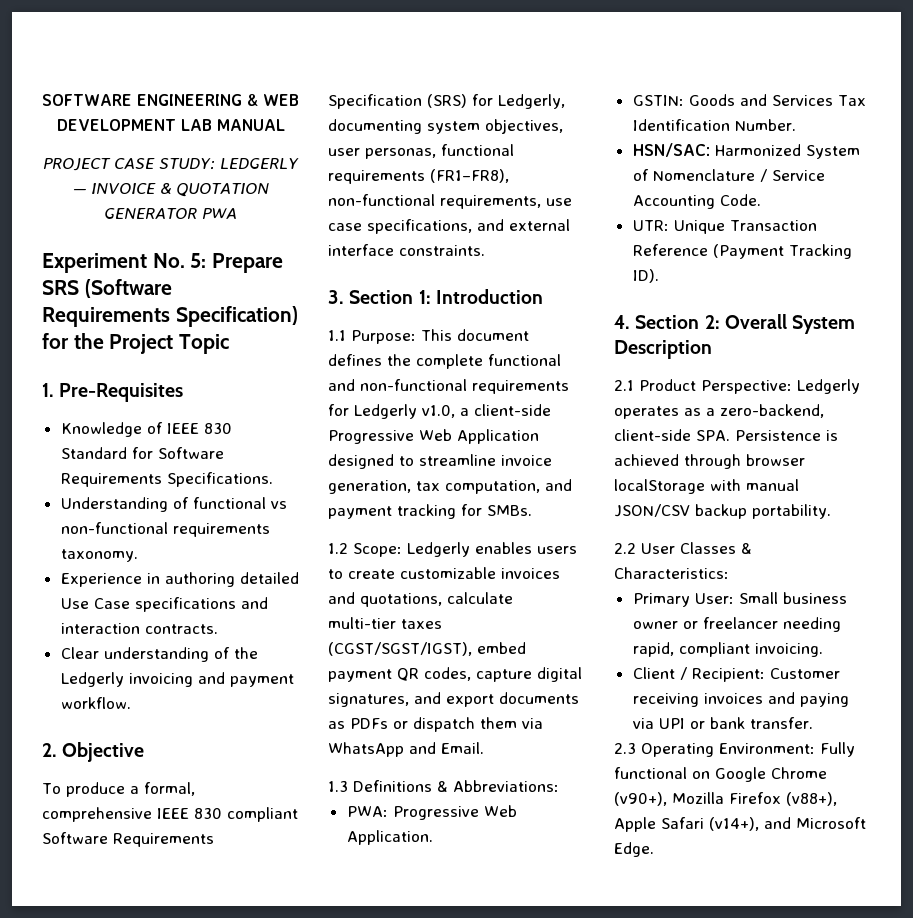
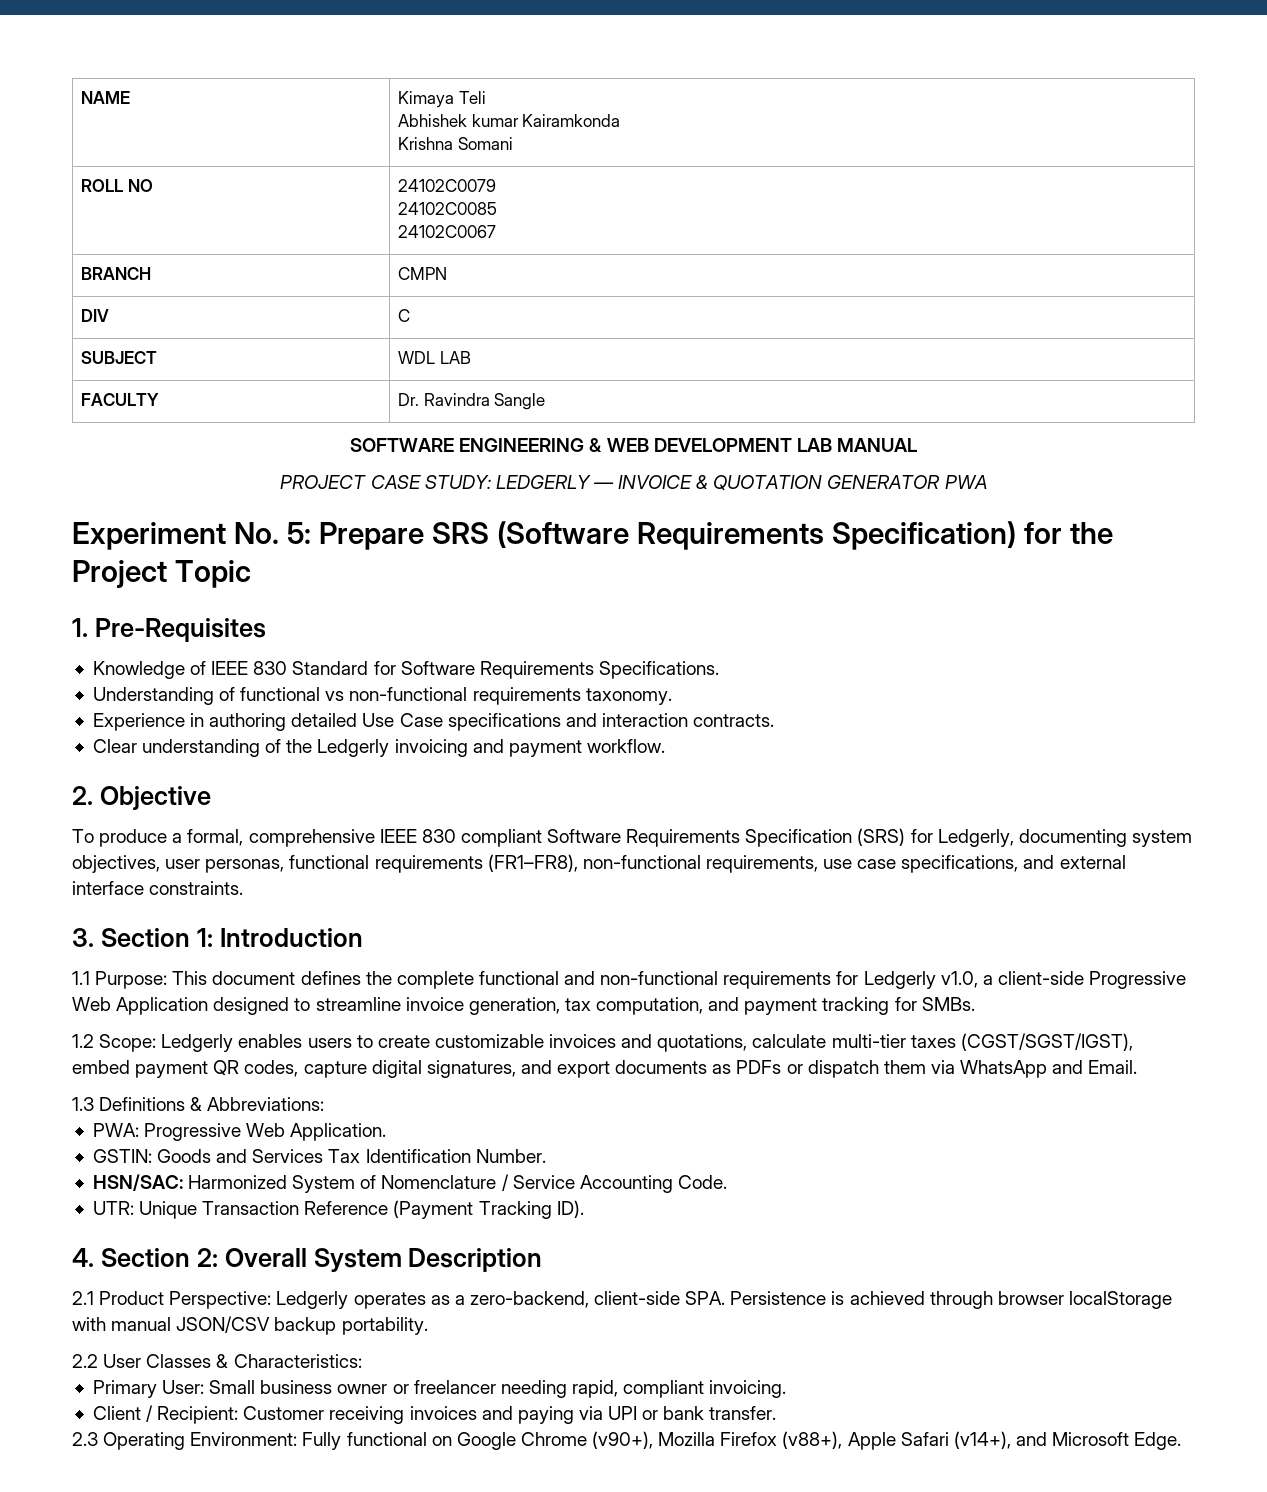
(42, 100) none -> [81,91,131,104] [398,91,486,108] [398,114,621,127] [398,137,513,150] [81,179,153,192] [398,179,497,192] [398,202,498,215] [398,225,497,238] [81,267,152,280] [398,267,448,280] [81,309,110,322] [398,309,411,322] [81,351,158,364] [398,351,471,364] [81,393,160,406] [398,393,546,410] NAME | Kimaya Teli // Abhishek kumar Kairamkonda // Krishna Somani // ROLL NO | 24102C0079 // 24102C0085 // 24102C0067 // BRANCH | CMPN // DIV | C // SUBJECT | WDL LAB // FACULTY | Dr. Ravindra Sangle //

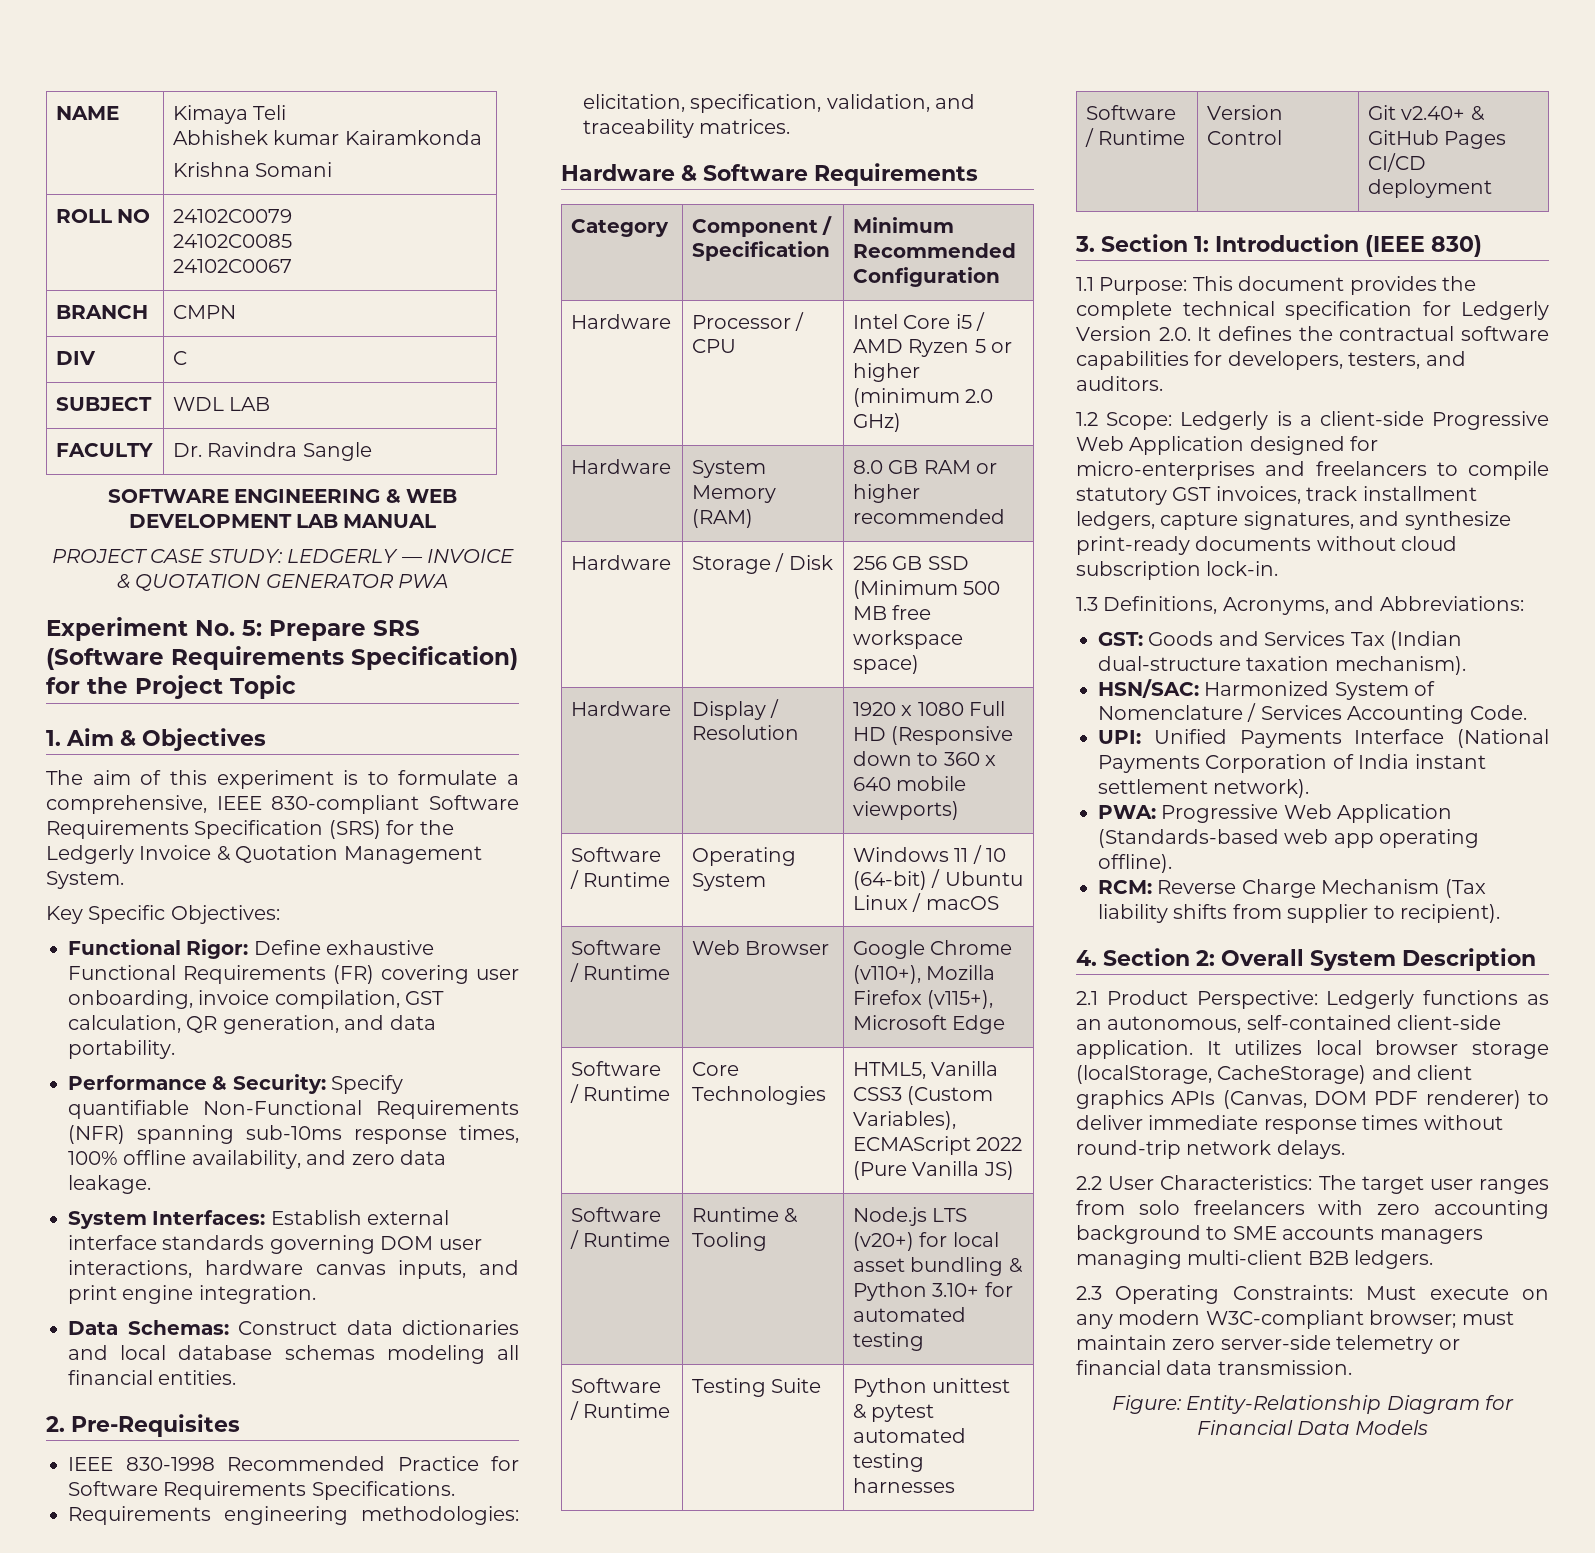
[94,618,266,642] [92,661,719,679] [92,687,672,705] [92,713,775,731] [92,739,665,757] [72,786,211,810] [72,828,1192,847] [72,854,1126,873] [72,881,244,895] Pre-Requisites // Knowledge of IEEE 830 Standard for Software Requirements Specifications. // Understanding of functional vs non-functional requirements taxonomy. // Experience in authoring detailed Use Case specifications and interaction contracts. // Clear understanding of the Ledgerly invoicing and payment workflow. // 2. Objective // To produce a formal, comprehensive IEEE 830 compliant Software Requirements Specification (SRS) for Ledgerly, documenting system objectives, user personas, functional requirements (FR1–FR8), non-functional requirements, use case specifications, and external interface constraints. -> [66,728,266,751] [46,770,519,789] [46,795,519,814] [46,820,454,839] [46,845,482,864] [46,871,124,889] [46,905,280,924] [68,939,435,959] [68,965,519,984] [68,990,445,1009] [68,1015,436,1034] [68,1040,175,1059] [68,1074,404,1094] [68,1100,519,1119] [68,1125,519,1144] [68,1150,446,1169] [68,1175,151,1194] [68,1210,450,1229] [68,1235,482,1254] [68,1260,519,1279] [68,1285,316,1304] [68,1320,519,1335] [68,1345,519,1364] [68,1370,237,1385] [46,1414,240,1437] [68,1456,519,1471] [68,1481,455,1500] [68,1506,519,1525] [583,94,976,113] [583,119,791,138] [561,163,978,186] [570,219,669,237] [691,216,833,237] [691,241,830,261] [852,217,954,233] [852,243,1016,258] [852,267,1000,287] [570,314,671,329] [691,312,805,331] [691,339,736,353] [852,312,986,331] [852,339,1013,357] [852,363,920,382] [852,388,994,407] [852,413,901,432] [570,459,671,474] [691,460,766,478] [691,485,776,503] [691,509,753,528] [852,460,998,474] [852,484,920,503] [852,509,1005,524] [570,555,671,570] [691,553,833,574] [852,556,969,570] [852,580,1001,599] [852,605,932,620] [852,630,963,649] [852,655,919,674] [570,701,671,716] [691,699,780,720] [691,725,799,740] [852,701,1006,716] [852,726,1014,745] [852,751,997,766] [852,776,967,791] [852,801,959,820] [570,847,661,862] [569,870,671,889] [691,847,796,866] [691,873,766,891] [852,845,1007,864] [852,869,1023,890] [852,893,999,912] [570,940,661,955] [569,963,671,982] [691,940,830,955] [852,940,1013,959] [852,965,996,984] [852,990,994,1009] [852,1015,1006,1034] [570,1061,661,1076] [569,1084,671,1103] [691,1062,739,1076] [691,1086,826,1105] [852,1061,999,1079] [852,1086,994,1105] [852,1111,956,1130] [852,1136,1023,1155] [852,1161,1014,1180] [570,1207,661,1222] [569,1230,671,1249] [691,1207,799,1223] [691,1232,767,1251] [852,1207,968,1226] [852,1232,999,1251] [852,1257,1023,1276] [852,1282,1013,1301] [852,1307,966,1322] [852,1332,924,1351] [570,1378,661,1393] [569,1401,671,1420] [691,1378,822,1397] [852,1378,1011,1397] [852,1404,935,1422] [852,1428,966,1443] [852,1453,924,1472] [852,1478,955,1493] [1085,105,1176,120] [1084,128,1186,147] [1206,105,1283,120] [1206,130,1282,145] [1367,105,1485,121] [1367,130,1507,149] [1367,153,1426,172] [1367,179,1492,198] Aim & Objectives // The aim of this experiment is to formulate a comprehensive, IEEE 830-compliant Software Requirements Specification (SRS) for the Ledgerly Invoice & Quotation Management System. // Key Specific Objectives: // Functional Rigor: Define exhaustive Functional Requirements (FR) covering user onboarding, invoice compilation, GST calculation, QR generation, and data portability. // Performance & Security: Specify quantifiable Non-Functional Requirements (NFR) spanning sub-10ms response times, 100% offline availability, and zero data leakage. // System Interfaces: Establish external interface standards governing DOM user interactions, hardware canvas inputs, and print engine integration. // Data Schemas: Construct data dictionaries and local database schemas modeling all financial entities. // 2. Pre-Requisites // IEEE 830-1998 Recommended Practice for Software Requirements Specifications. // Requirements engineering methodologies: elicitation, specification, validation, and traceability matrices. // Hardware & Software Requirements // Category | Component / Specification | Minimum Recommended Configuration // Hardware | Processor / CPU | Intel Core i5 / AMD Ryzen 5 or higher (minimum 2.0 GHz) // Hardware | System Memory (RAM) | 8.0 GB RAM or higher recommended // Hardware | Storage / Disk | 256 GB SSD (Minimum 500 MB free workspace space) // Hardware | Display / Resolution | 1920 x 1080 Full HD (Responsive down to 360 x 640 mobile viewports) // Software / Runtime | Operating System | Windows 11 / 10 (64-bit) / Ubuntu Linux / macOS // Software / Runtime | Web Browser | Google Chrome (v110+), Mozilla Firefox (v115+), Microsoft Edge // Software / Runtime | Core Technologies | HTML5, Vanilla CSS3 (Custom Variables), ECMAScript 2022 (Pure Vanilla JS) // Software / Runtime | Runtime & Tooling | Node.js LTS (v20+) for local asset bundling & Python 3.10+ for automated testing // Software / Runtime | Testing Suite | Python unittest & pytest automated testing harnesses // Software / Runtime | Version Control | Git v2.40+ & GitHub Pages CI/CD deployment
(363, 937) none -> [1365,235,1482,257] (IEEE 830)
[300,971,978,989] defines the complete functional and non-functional requirements for Ledgerly v1.0, -> [1349,276,1476,295] [1076,301,1549,320] [1076,326,1549,341] [1076,351,1466,370] [1076,376,1163,391] [1076,411,1292,430] provides the complete technical specification for Ledgerly Version 2.0. It defines the contractual software capabilities for developers, testers, and auditors. // 1.2 Scope: Ledgerly is
[294,997,975,1015] [72,1033,1133,1052] [72,1060,1138,1078] [72,1097,325,1111] [92,1123,387,1141] [92,1149,546,1163] to streamline invoice generation, tax computation, and payment tracking for SMBs. // 1.2 Scope: Ledgerly enables users to create customizable invoices and quotations, calculate multi-tier taxes (CGST/SGST/IGST), embed payment QR codes, capture digital signatures, and export documents as PDFs or dispatch them via WhatsApp and Email. // 1.3 Definitions & Abbreviations: // PWA: Progressive Web Application. // GSTIN: Goods and Services Tax Identification Number. -> [1350,436,1379,451] [1076,461,1549,480] [1076,486,1477,505] [1076,511,1511,530] [1076,536,1458,555] [1076,561,1279,580] [1076,596,1524,615] [1098,631,1462,650] [1098,656,1466,675] for micro-enterprises and freelancers to compile statutory GST invoices, track installment ledgers, capture signatures, and synthesize print-ready documents without cloud subscription lock-in. // 1.3 Definitions, Acronyms, and Abbreviations: // GST: Goods and Services Tax (Indian dual-structure taxation mechanism).
[512,1175,575,1189] Service -> [1260,705,1342,720] Services
[92,1200,584,1219] UTR: Unique Transaction Reference (Payment Tracking ID). -> [1098,729,1549,748] [1098,754,1486,773] [1098,779,1310,798] [1098,804,1453,823] [1098,829,1480,848] [1098,854,1172,873] [1098,879,1486,898] [1098,904,1500,923] UPI: Unified Payments Interface (National Payments Corporation of India instant settlement network). // PWA: Progressive Web Application (Standards-based web app operating offline). // RCM: Reverse Charge Mechanism (Tax liability shifts from supplier to recipient).
[353,1291,1172,1309] [72,1316,428,1335] operates as a zero-backend, client-side SPA. Persistence is achieved through browser localStorage with manual JSON/CSV backup portability. -> [1423,990,1549,1005] [1076,1015,1502,1033] [1076,1040,1549,1059] [1076,1065,1473,1084] [1076,1090,1549,1109] [1076,1115,1503,1134] [1076,1140,1345,1159] functions as an autonomous, self-contained client-side application. It utilizes local browser storage (localStorage, CacheStorage) and client graphics APIs (Canvas, DOM PDF renderer) to deliver immediate response times without round-trip network delays.
[146,1354,229,1368] Classes & -> (1155, 1183) none
[92,1380,787,1398] [92,1405,777,1424] [72,1431,1182,1450] // Primary User: Small business owner or freelancer needing rapid, compliant invoicing. // Client / Recipient: Customer receiving invoices and paying via UPI or bank transfer. // 2.3 Operating Environment: Fully functional on Google Chrome (v90+), Mozilla Firefox (v88+), Apple Safari (v14+), and Microsoft Edge. -> [1318,1175,1549,1194] [1076,1200,1549,1219] [1076,1225,1483,1244] [1076,1250,1434,1269] [1076,1285,1549,1304] [1076,1310,1514,1329] [1076,1335,1460,1354] [1076,1360,1352,1375] [1111,1395,1515,1414] [1196,1420,1429,1435] The target user ranges from solo freelancers with zero accounting background to SME accounts managers managing multi-client B2B ledgers. // 2.3 Operating Constraints: Must execute on any modern W3C-compliant browser; must maintain zero server-side telemetry or financial data transmission. // Figure: Entity-Relationship Diagram for Financial Data Models

